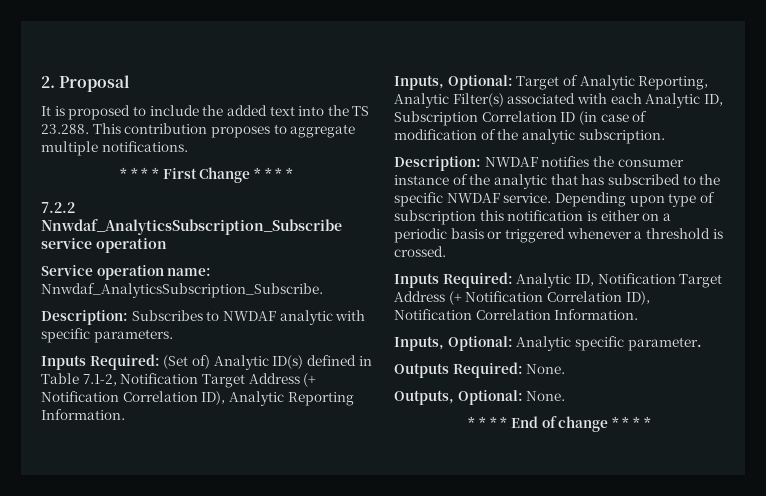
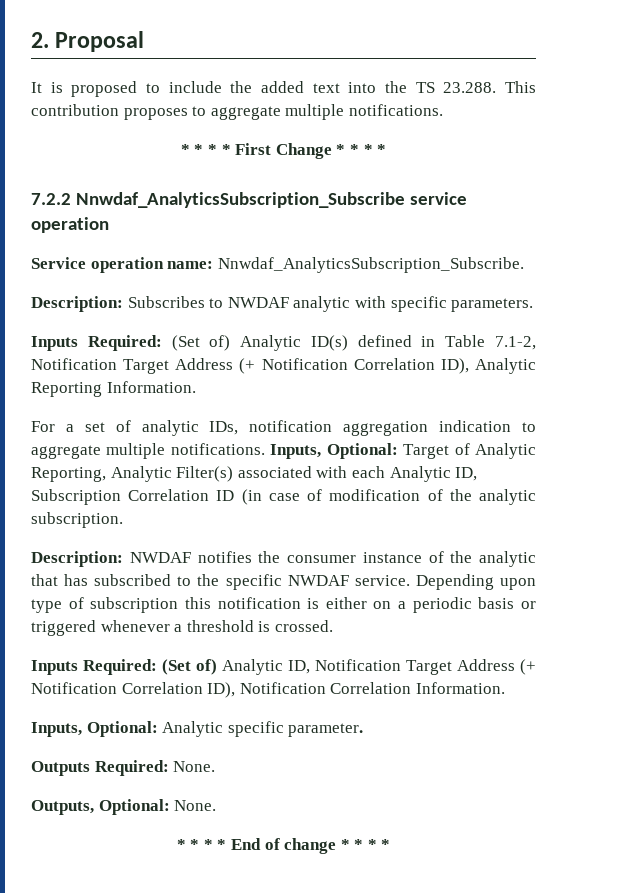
(125, 414) none -> [31,420,536,436] [31,443,265,459] For a set of analytic IDs, notification aggregation indication to aggregate multiple notifications.
(513, 280) none -> [162,659,217,675] (Set of)

